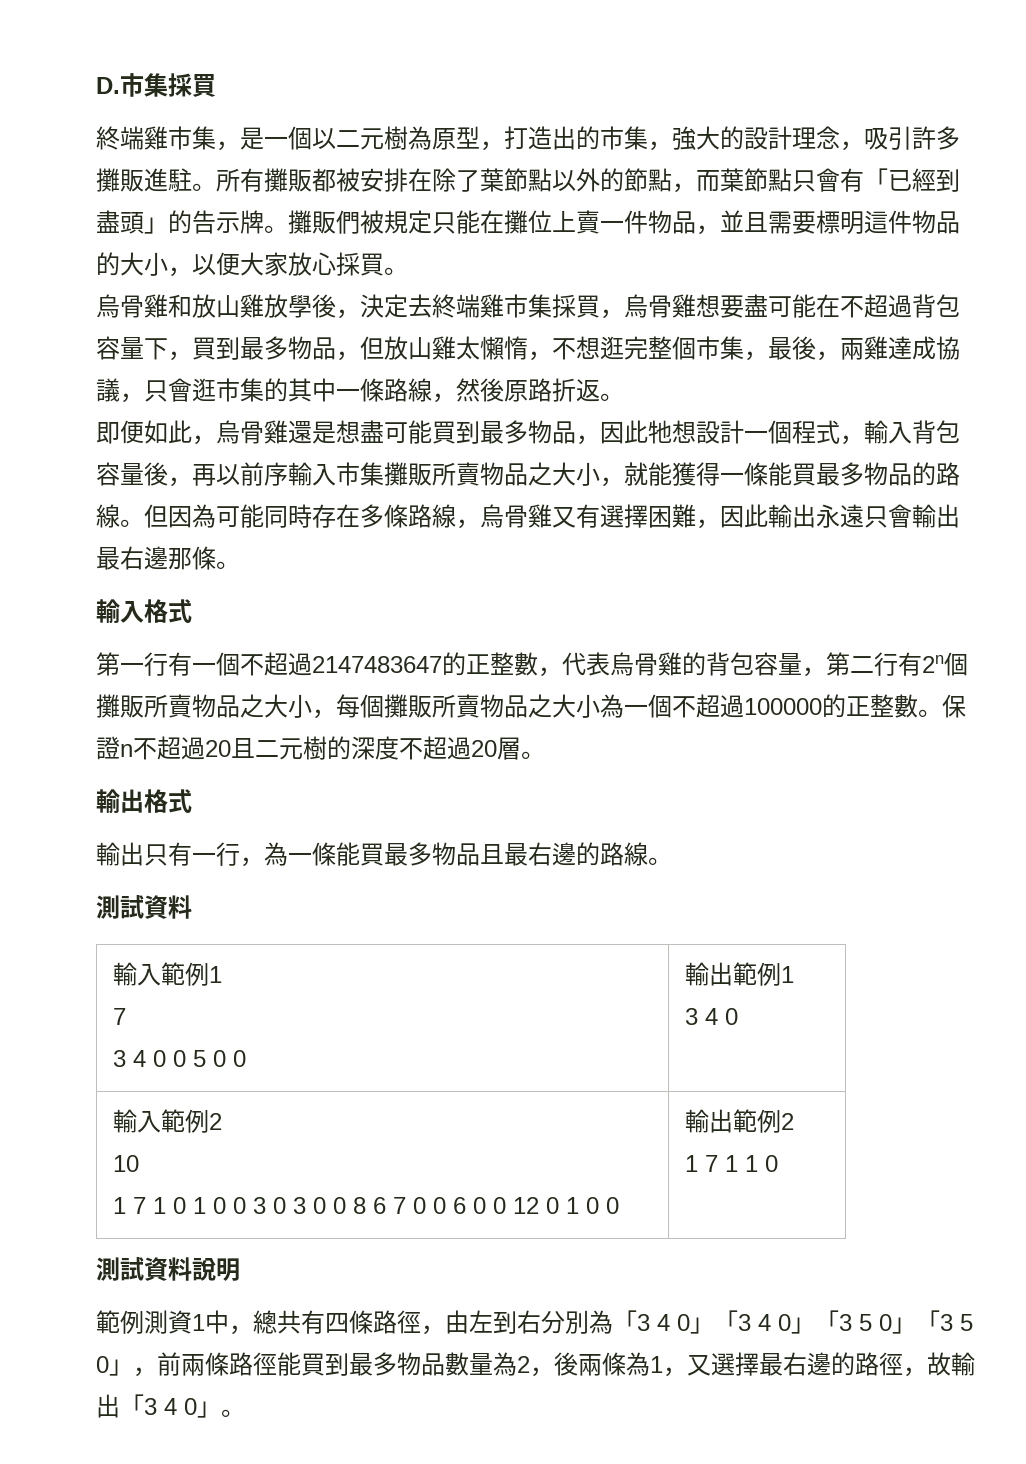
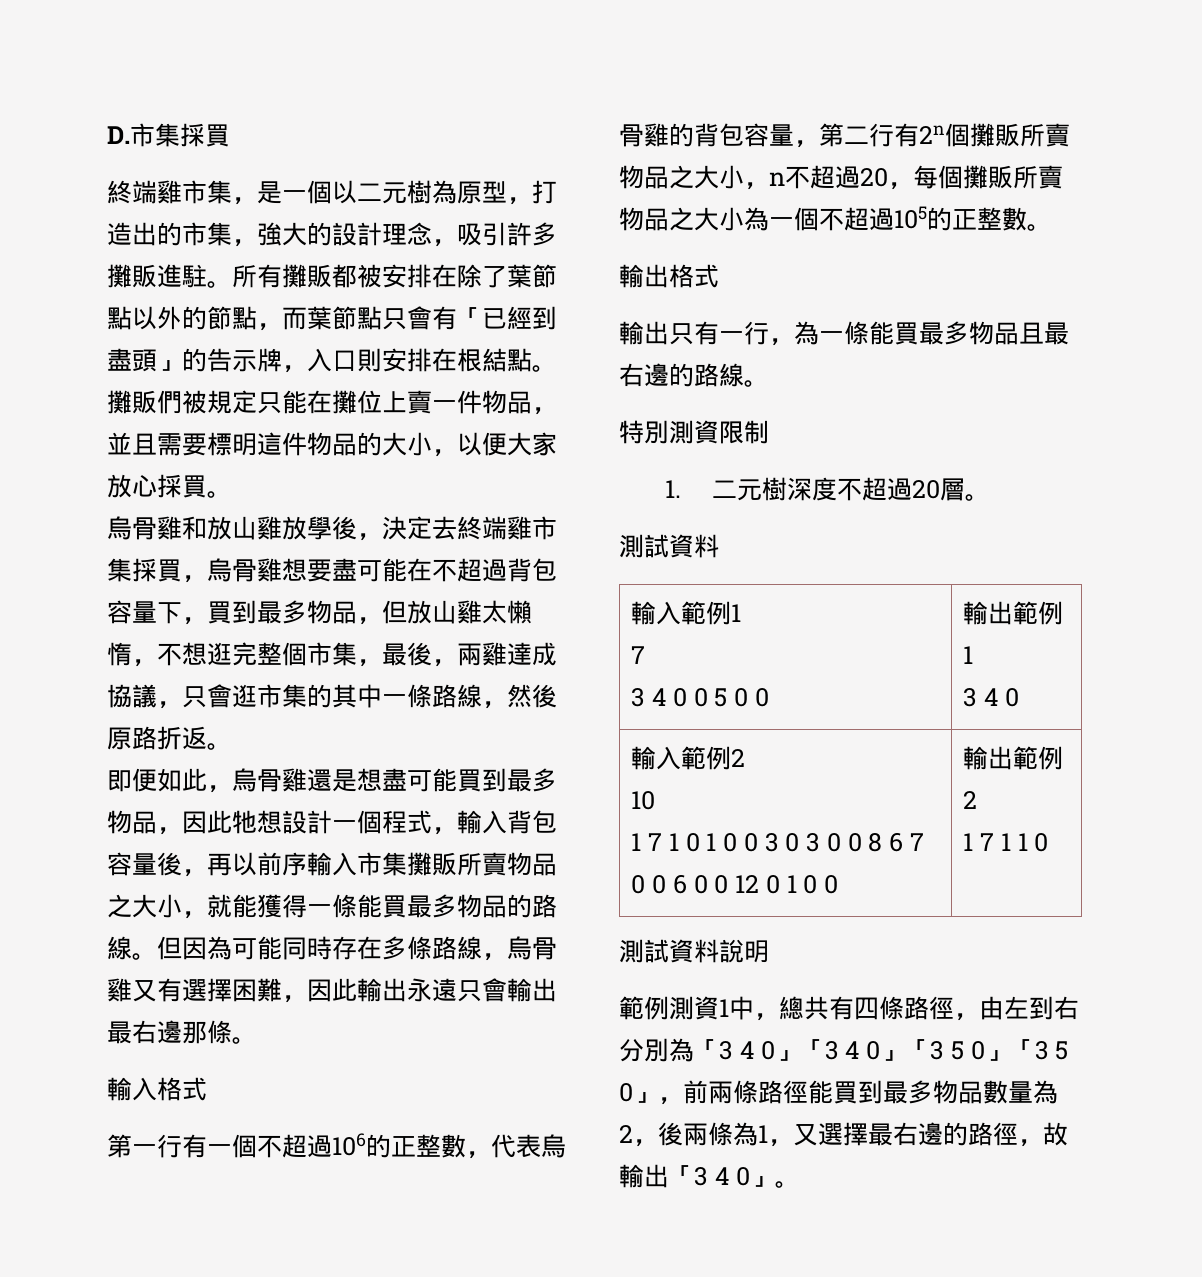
(264, 222) none -> [282,348,532,373] ，入口則安排在根結點
[312,656,442,673] 2147483647 -> [332,1133,366,1156] 106
(336, 714) none -> [769,165,913,190] n不超過20，
[744,698,822,715] 100000 -> [894,206,927,229] 105
[942,694,966,718] [96,736,545,760] 保證n不超過20且二元樹的深度不超過20層。 -> (1052, 227) none
(672, 861) none -> [619,420,769,444] [665,477,990,501] // 特別測資限制 // 1.二元樹深度不超過20層。

